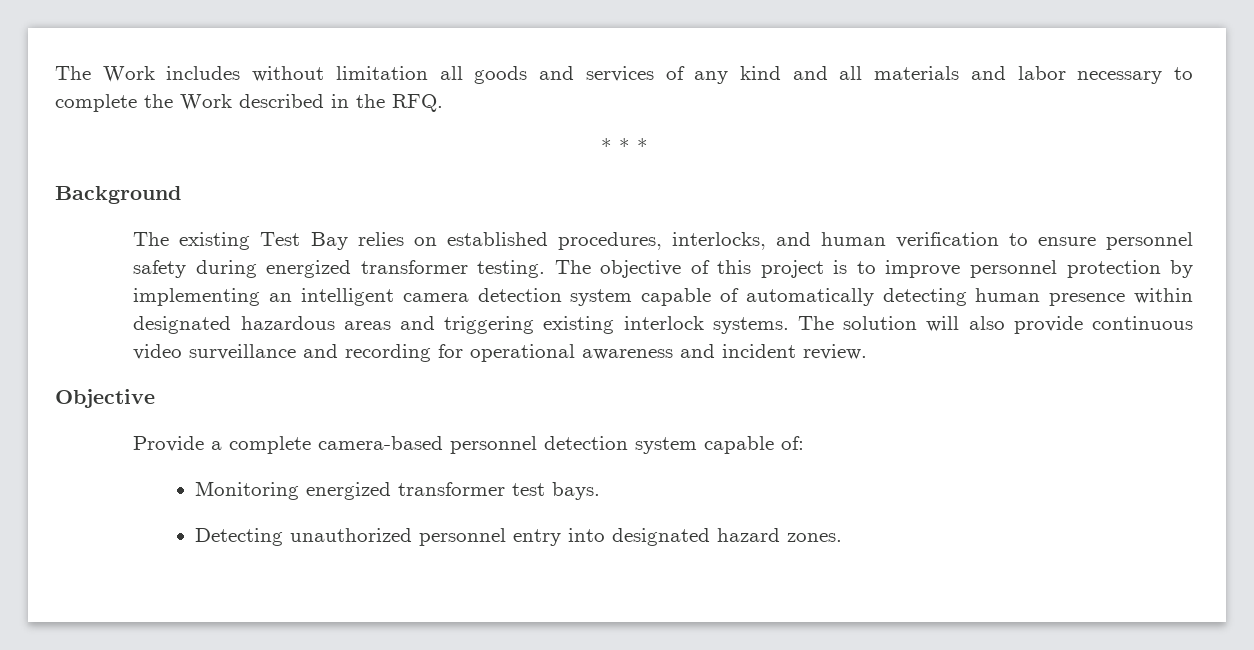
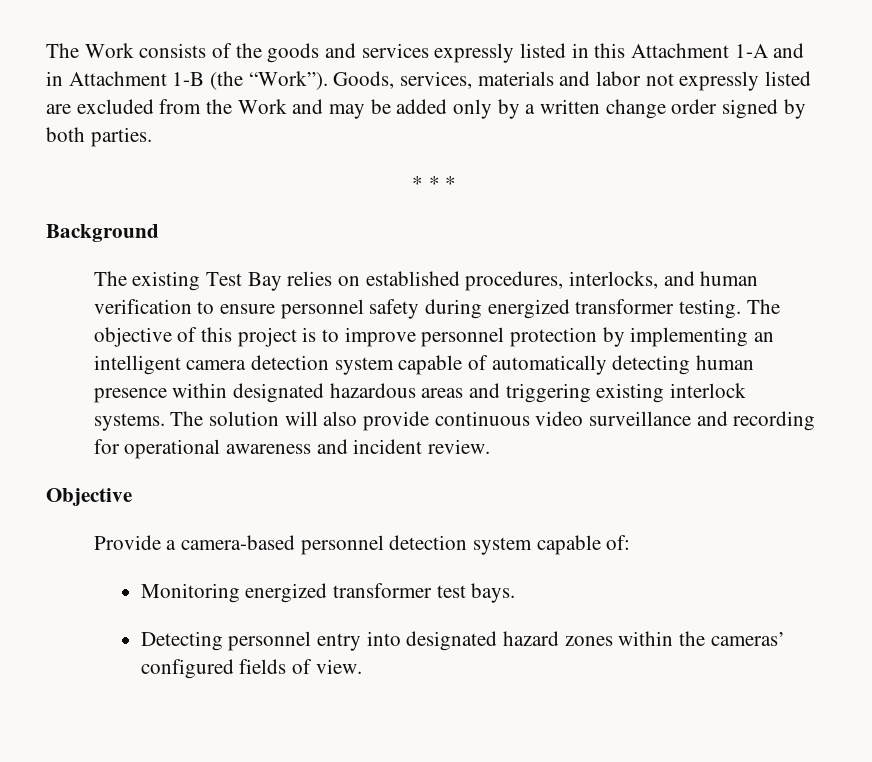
[166,66,1193,84] [55,94,443,112] includes without limitation all goods and services of any kind and all materials and labor necessary to complete the Work described in the RFQ. -> [139,43,805,63] [46,71,812,91] [46,99,806,119] [46,127,152,147] consists of the goods and services expressly listed in this Attachment 1-A and in Attachment 1-B (the “Work”). Goods, services, materials and labor not expressly listed are excluded from the Work and may be added only by a written change order signed by both parties.
[229,436,312,454] complete -> (177, 545) none
[290,528,413,542] unauthorized -> (223, 641) none
[787,533,843,542] zones. -> [564,631,785,646] [140,659,362,679] zones within the cameras’ configured fields of view.

